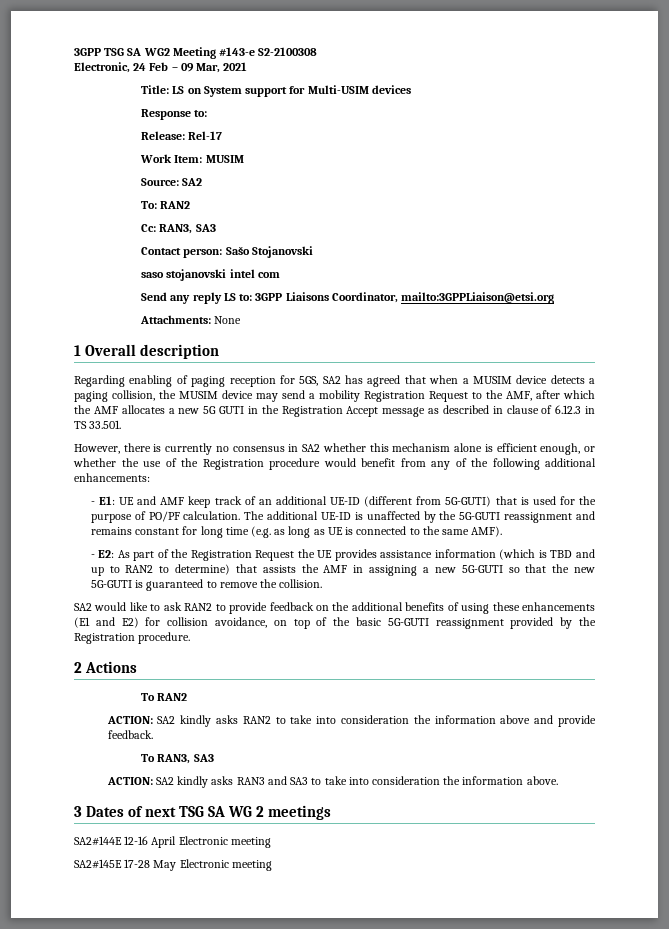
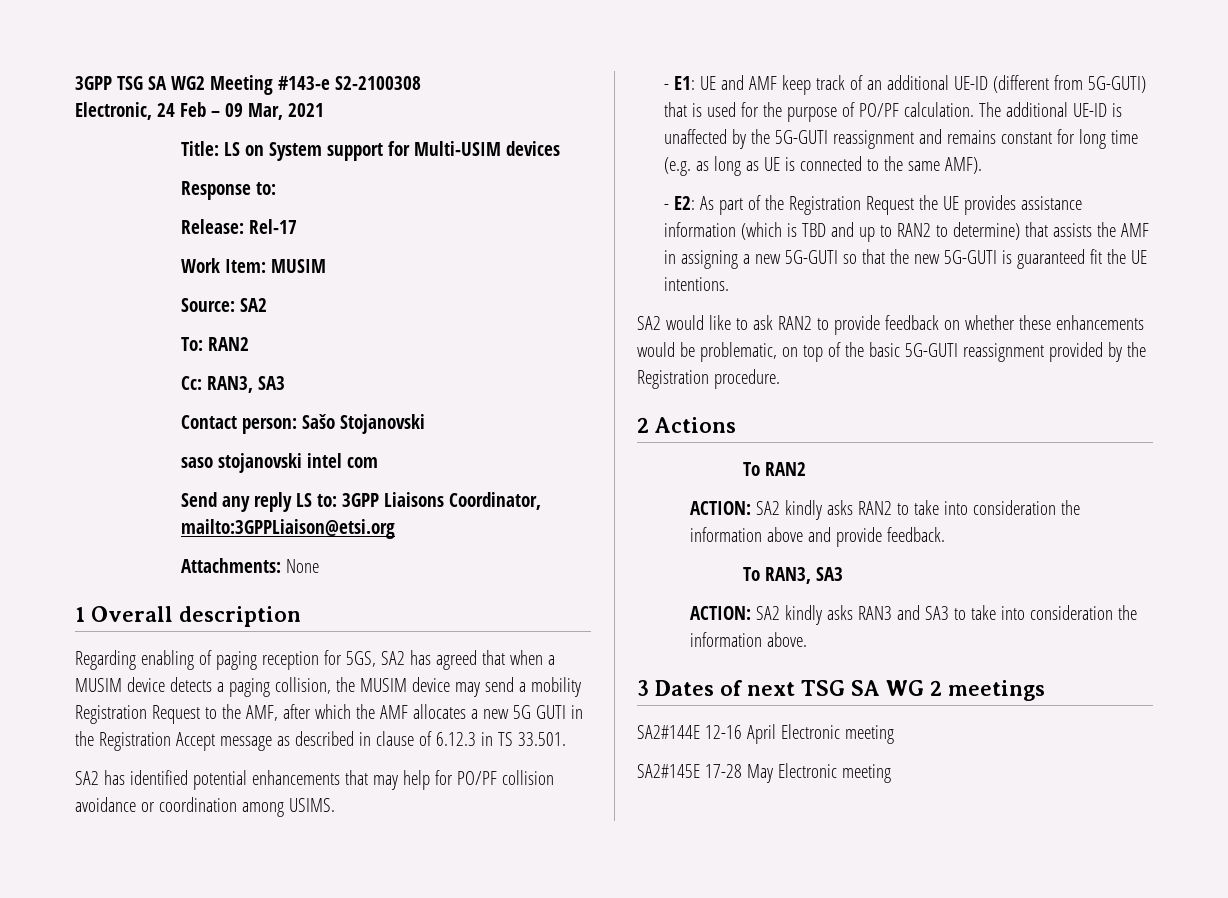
[74,443,595,455] [73,458,596,470] [74,473,150,482] However, there is currently no consensus in SA2 whether this mechanism alone is efficient enough, or whether the use of the Registration procedure would benefit from any of the following additional enhancements: -> [75,770,554,790] [75,797,335,817] SA2 has identified potential enhancements that may help for PO/PF collision avoidance or coordination among USIMS.
[206,579,323,588] to remove the collision. -> [1089,249,1147,264] [663,277,729,291] fit the UE intentions.
[332,602,595,614] [74,617,267,628] the additional benefits of using these enhancements (E1 and E2) for collision avoidance, -> [964,315,1144,330] [637,342,777,362] whether these enhancements would be problematic,

